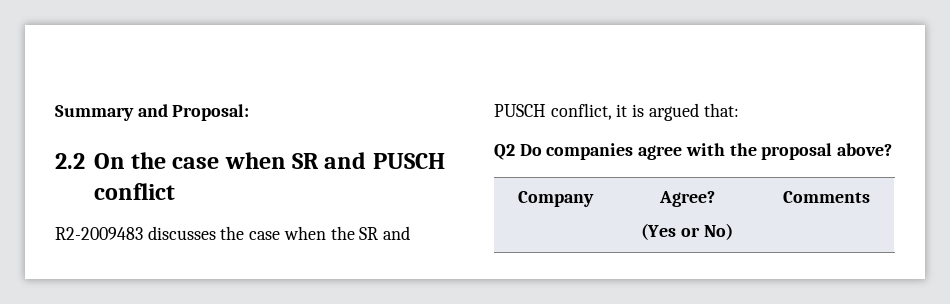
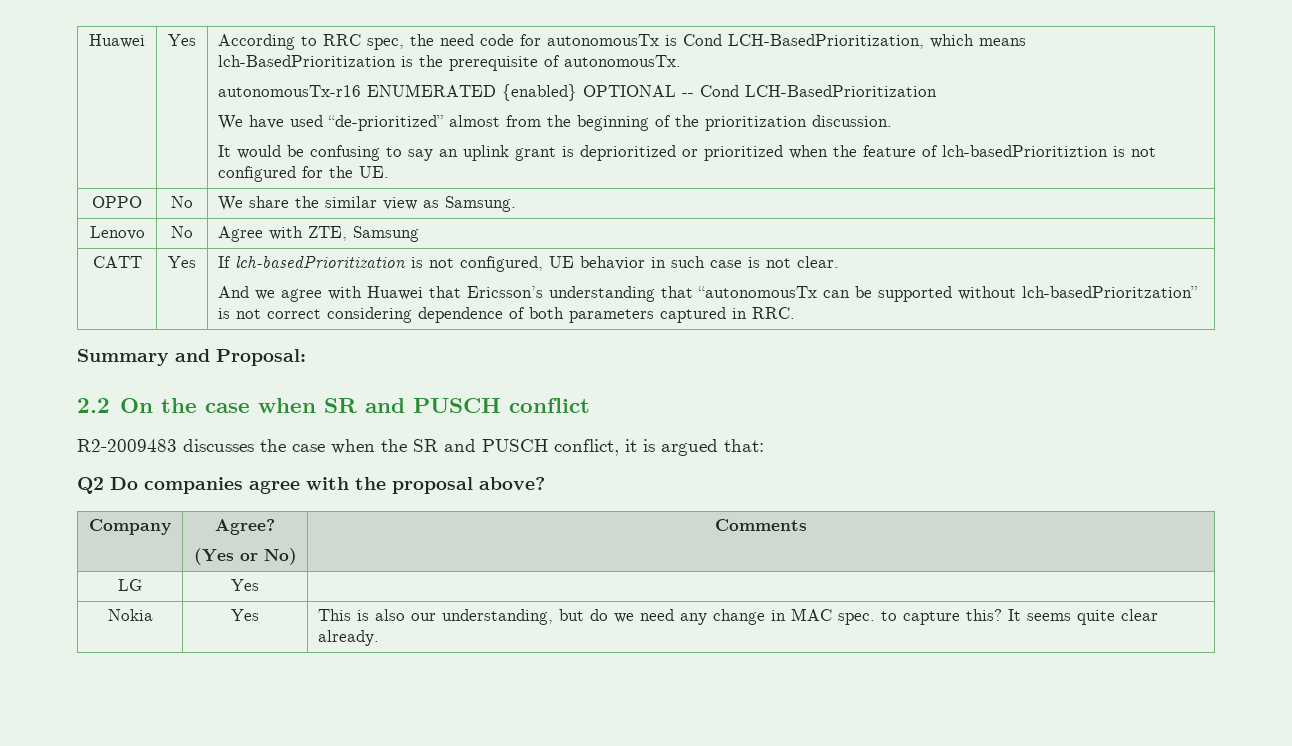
(55, 113) none -> [89,34,145,48] [168,34,196,46] [218,34,1027,50] [218,55,682,71] [218,84,938,101] [218,115,893,131] [218,145,1157,161] [218,166,390,182] [92,196,142,208] [171,196,193,208] [218,196,517,212] [89,226,145,240] [171,226,193,238] [218,226,420,242] [92,256,142,268] [168,256,196,268] [218,256,840,272] [218,286,1198,302] [218,307,796,323] Huawei | Yes | According to RRC spec, the need code for autonomousTx is Cond LCH-BasedPrioritization, which means lch-BasedPrioritization is the prerequisite of autonomousTx. // autonomousTx-r16 ENUMERATED {enabled} OPTIONAL -- Cond LCH-BasedPrioritization // We have used “de-prioritized” almost from the beginning of the prioritization discussion. // It would be confusing to say an uplink grant is deprioritized or prioritized when the feature of lch-basedPrioritiztion is not configured for the UE. // OPPO | No | We share the similar view as Samsung. // Lenovo | No | Agree with ZTE, Samsung // CATT | Yes | If lch-basedPrioritization is not configured, UE behavior in such case is not clear. // And we agree with Huawei that Ericsson’s understanding that “autonomousTx can be supported without lch-basedPrioritzation” is not correct considering dependence of both parameters captured in RRC. //
(870, 197) none -> [118,579,142,591] [231,579,259,591] [107,609,153,621] [231,609,259,621] [318,608,1159,625] [318,630,380,646] // LG | Yes | // Nokia | Yes | This is also our understanding, but do we need any change in MAC spec. to capture this? It seems quite clear already.

